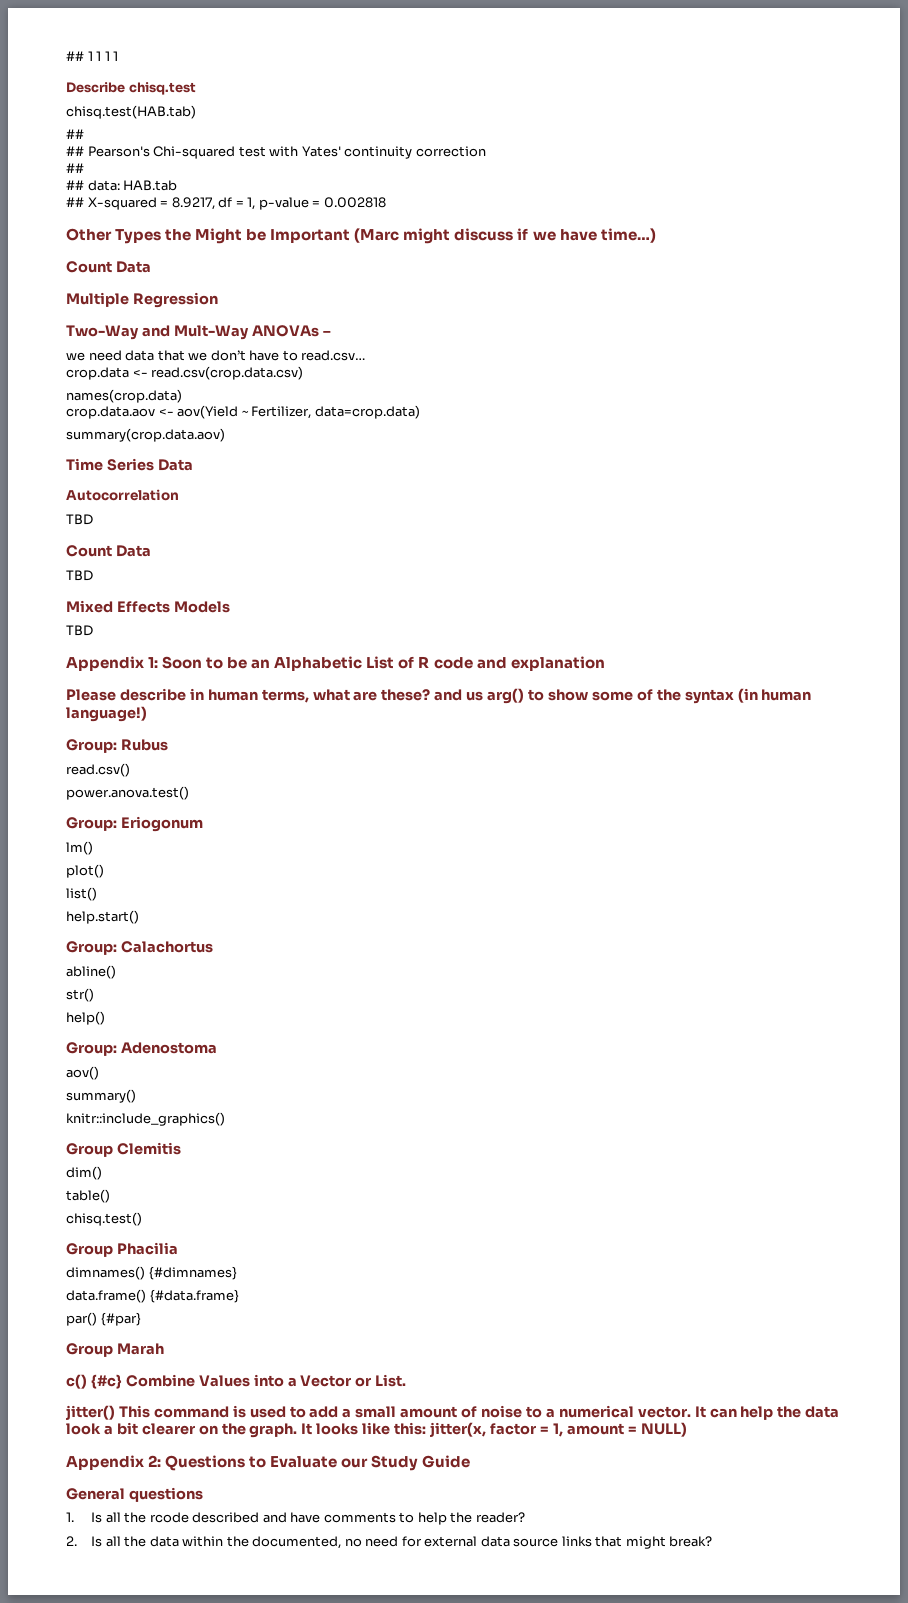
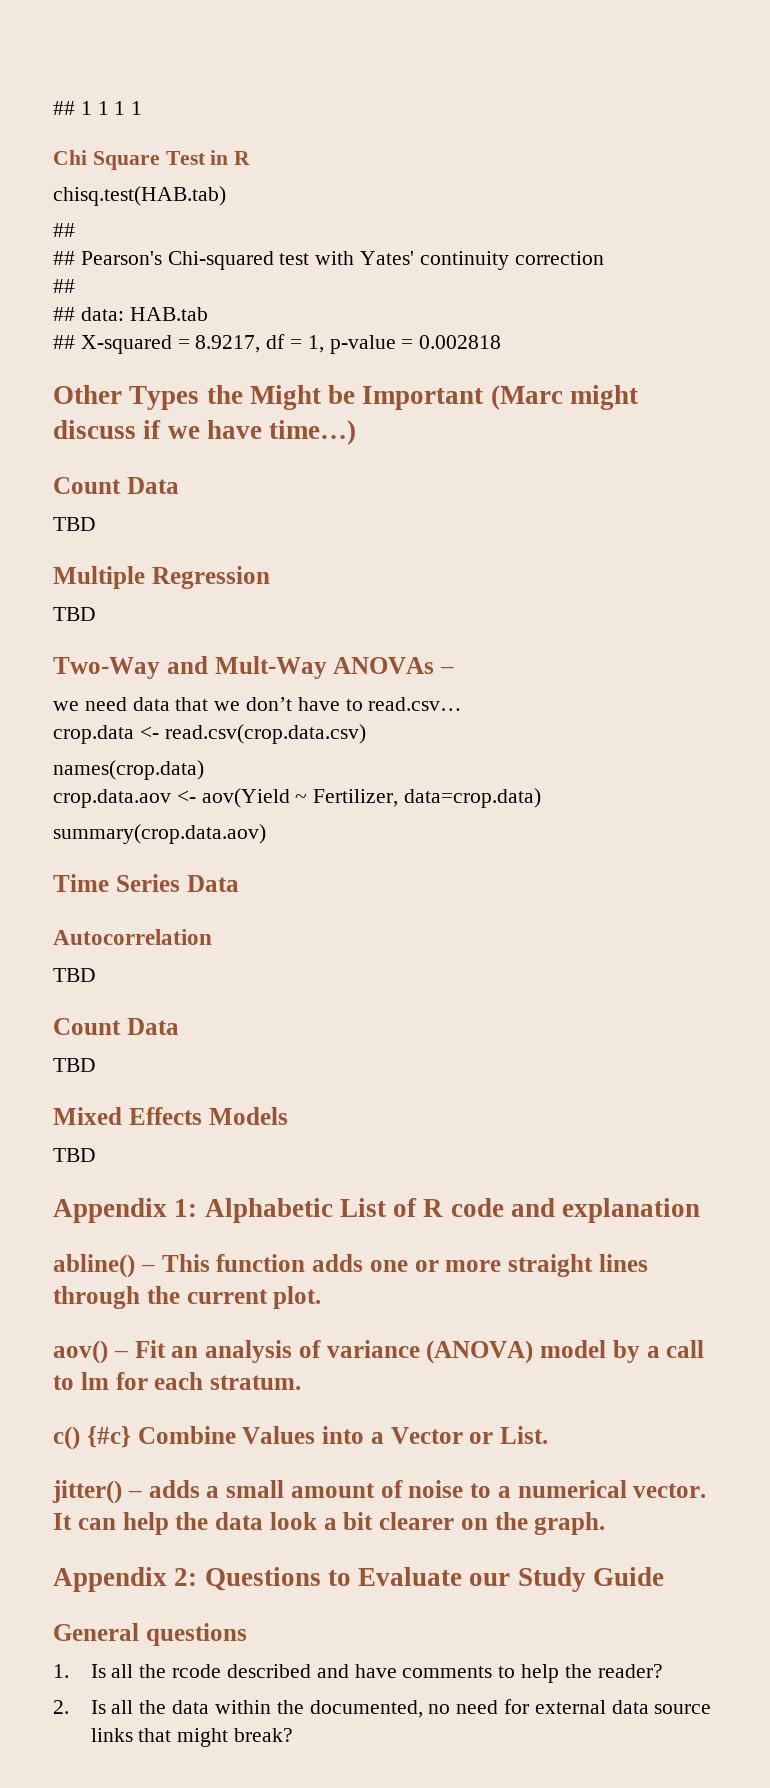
[66,82,196,95] Describe chisq.test -> [53,150,251,170] Chi Square Test in R
(151, 267) none -> [53,517,96,531] // TBD
(218, 300) none -> [53,607,96,621] // TBD
[162,656,271,669] Soon to be an -> (198, 1208) none
[66,688,812,704] [66,706,147,722] [66,739,168,753] [66,763,130,777] [66,786,189,800] [66,816,203,832] [66,841,93,855] [66,864,104,878] [66,887,97,901] [66,910,139,924] [66,941,213,955] [66,965,116,979] [66,988,94,1002] [66,1011,105,1025] [66,1042,217,1056] [66,1066,99,1080] [66,1089,136,1103] [66,1112,225,1126] [66,1142,181,1157] [66,1166,102,1180] [66,1189,110,1203] [66,1212,142,1226] [66,1242,178,1257] [66,1266,237,1280] [66,1289,239,1303] [66,1312,141,1326] [66,1343,164,1357] Please describe in human terms, what are these? and us arg() to show some of the syntax (in human language!) // Group: Rubus // read.csv() // power.anova.test() // Group: Eriogonum // lm() // plot() // list() // help.start() // Group: Calachortus // abline() // str() // help() // Group: Adenostoma // aov() // summary() // knitr::include_graphics() // Group Clemitis // dim() // table() // chisq.test() // Group Phacilia // dimnames() {#dimnames} // data.frame() {#data.frame} // par() {#par} // Group Marah -> [53,1254,648,1278] [53,1286,322,1309] [53,1340,705,1364] [53,1372,301,1390] abline() – This function adds one or more straight lines through the current plot. // aov() – Fit an analysis of variance (ANOVA) model by a call to lm for each stratum.
[118,1405,339,1418] This command is used to add -> [127,1480,200,1498] – adds
[301,1422,687,1437] It looks like this: jitter(x, factor = 1, amount = NULL) -> (606, 1523) none

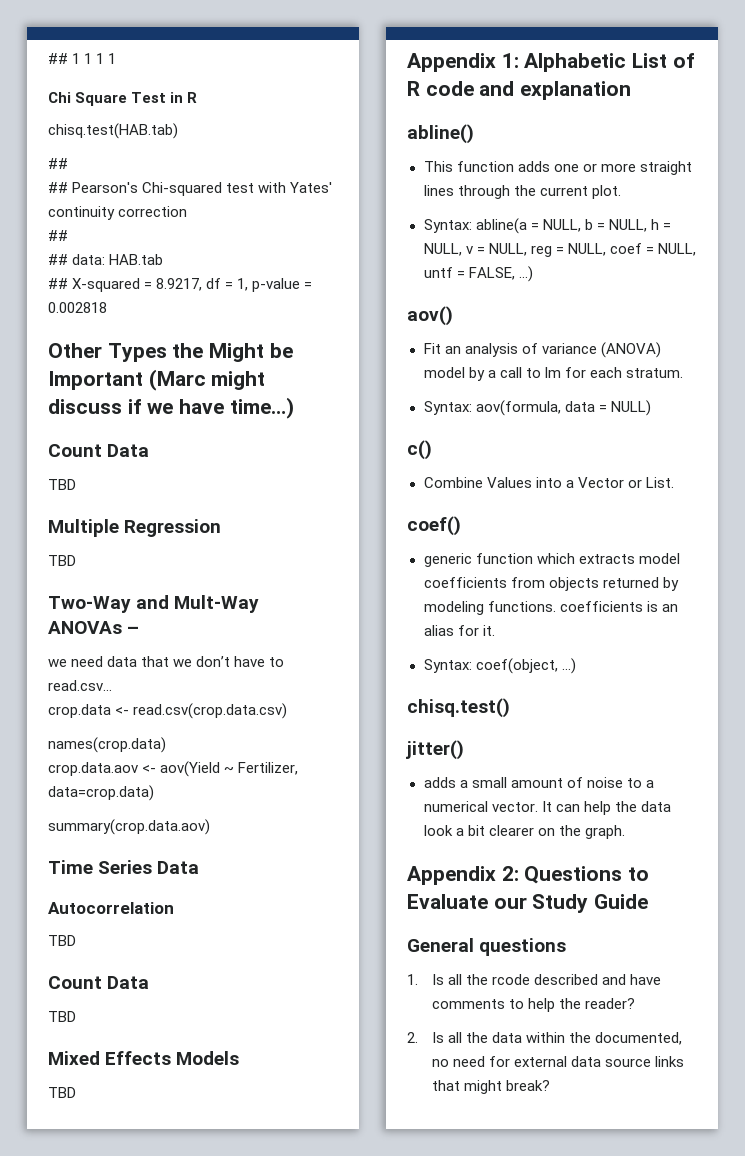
[140,1264,155,1272] – -> (474, 134) //
(322, 1297) none -> [423,218,671,234] [423,243,696,257] [423,266,533,282] // Syntax: abline(a = NULL, b = NULL, h = NULL, v = NULL, reg = NULL, coef = NULL, untf = FALSE, …)
[113,1350,128,1358] – -> (453, 316) //
(301, 1382) none -> [423,400,651,416] // Syntax: aov(formula, data = NULL)
[86,1426,131,1448] {#c} -> (432, 450) //
(548, 1435) none -> [407,516,461,536] [423,553,680,567] [423,577,679,591] [423,601,678,615] [423,625,495,636] [423,658,576,674] [407,698,510,718] // coef() // generic function which extracts model coefficients from objects returned by modeling functions. coefficients is an alias for it. // Syntax: coef(object, …) // chisq.test()
[127,1490,142,1498] – -> (464, 750) //

